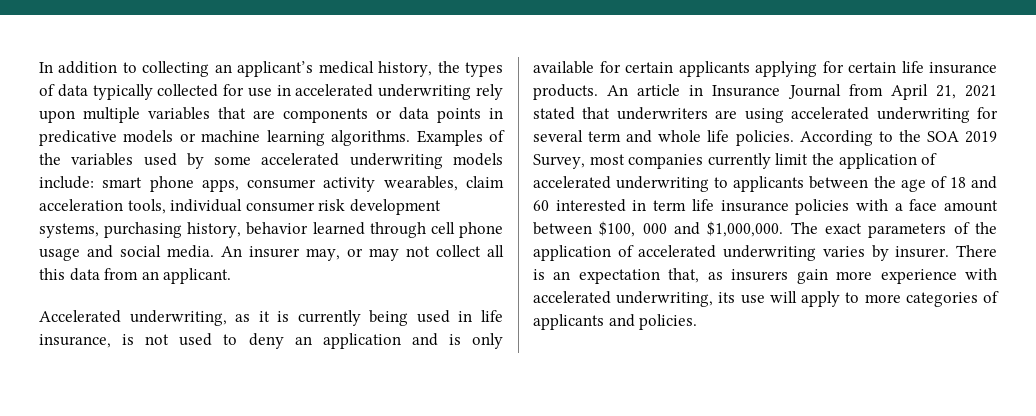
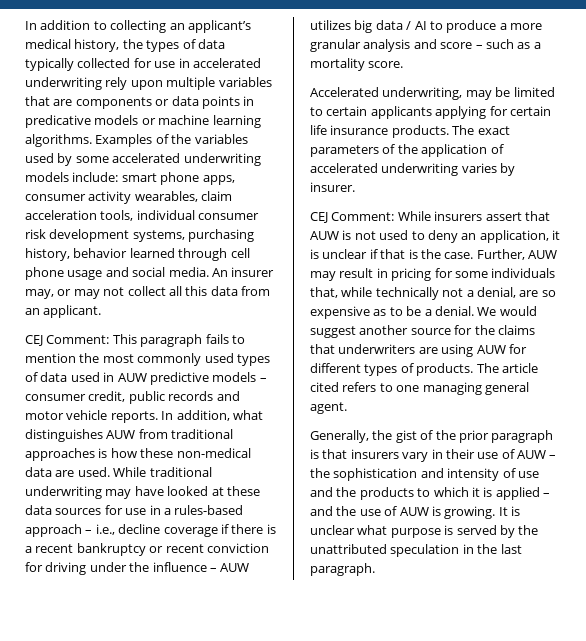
[39,310,503,326] [39,333,504,349] [533,61,621,74] Accelerated underwriting, as it is currently being used in life insurance, is not used to deny an application and is only available for -> [25,334,245,347] [25,353,270,366] [25,372,267,385] [25,391,240,404] [25,410,263,423] [25,429,234,442] [25,448,251,461] [25,467,212,477] [25,486,260,499] [25,505,244,515] [25,524,276,537] [25,543,269,556] [25,562,250,575] [310,20,542,33] [310,39,541,52] [310,58,404,71] [310,87,555,100] [310,107,323,116] CEJ Comment: This paragraph fails to mention the most commonly used types of data used in AUW predictive models – consumer credit, public records and motor vehicle reports. In addition, what distinguishes AUW from traditional approaches is how these non-medical data are used. While traditional underwriting may have looked at these data sources for use in a rules-based approach – i.e., decline coverage if there is a recent bankruptcy or recent conviction for driving under the influence – AUW utilizes big data / AI to produce a more granular analysis and score – such as a mortality score. // Accelerated underwriting, may be limited to
[607,84,997,100] [533,107,998,123] [533,130,998,146] [533,153,938,169] [533,176,997,192] [533,199,998,215] [533,221,784,237] An article in Insurance Journal from April 21, 2021 stated that underwriters are using accelerated underwriting for several term and whole life policies. According to the SOA 2019 Survey, most companies currently limit the application of accelerated underwriting to applicants between the age of 18 and 60 interested in term life insurance policies with a face amount between $100, 000 and $1,000,000. -> (449, 131) none
[956,245,997,257] [533,268,997,284] [533,291,999,307] [533,314,698,330] There is an expectation that, as insurers gain more experience with accelerated underwriting, its use will apply to more categories of applicants and policies. -> [310,211,550,223] [310,230,560,243] [310,249,557,260] [310,268,556,281] [310,287,556,300] [310,306,537,319] [310,325,535,338] [310,344,527,357] [310,363,538,376] [310,382,529,395] [310,402,347,414] [310,430,554,443] [310,449,557,462] [310,468,539,481] [310,487,550,500] [310,506,520,519] [310,525,539,538] [310,544,522,557] [310,563,375,576] // CEJ Comment: While insurers assert that AUW is not used to deny an application, it is unclear if that is the case. Further, AUW may result in pricing for some individuals that, while technically not a denial, are so expensive as to be a denial. We would suggest another source for the claims that underwriters are using AUW for different types of products. The article cited refers to one managing general agent. // Generally, the gist of the prior paragraph is that insurers vary in their use of AUW – the sophistication and intensity of use and the products to which it is applied – and the use of AUW is growing. It is unclear what purpose is served by the unattributed speculation in the last paragraph.

